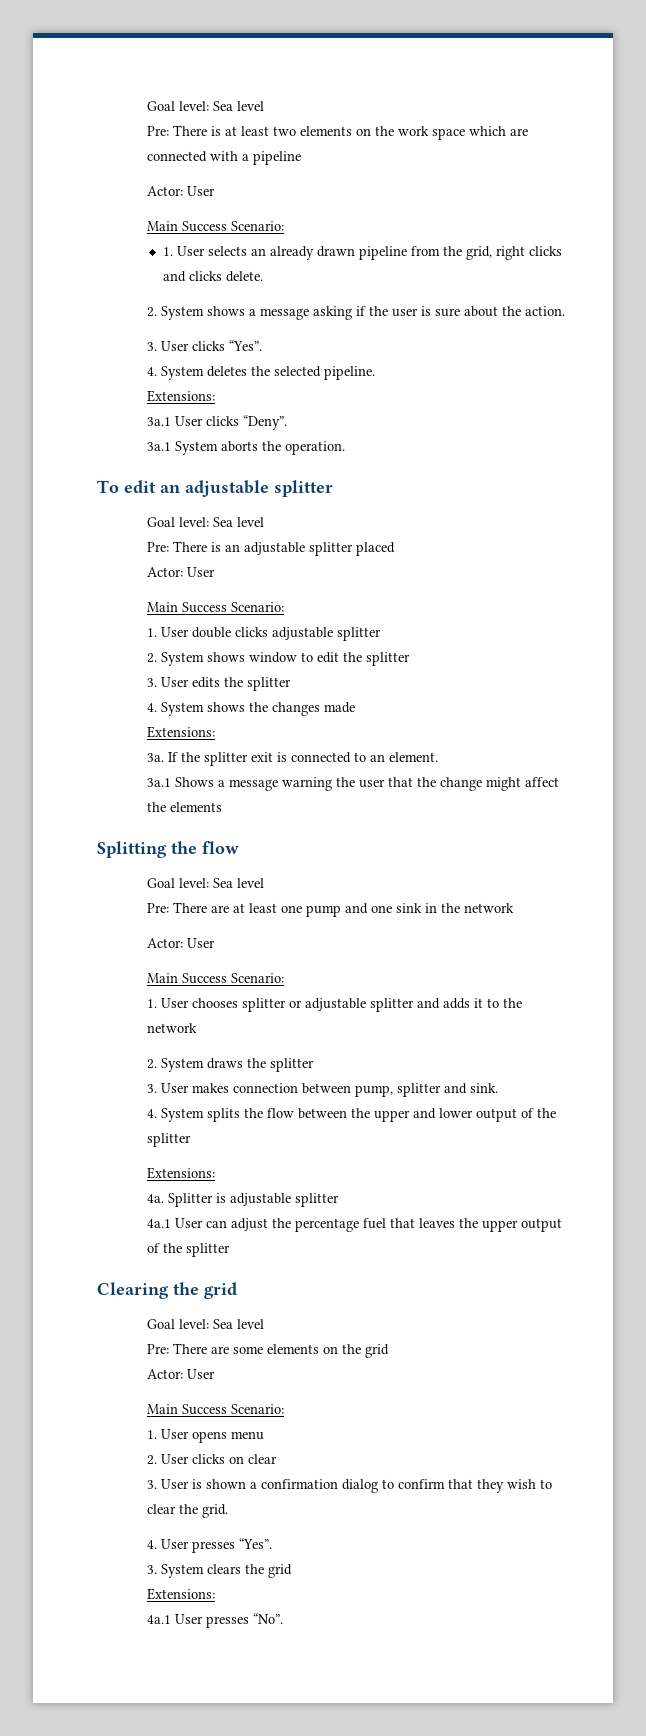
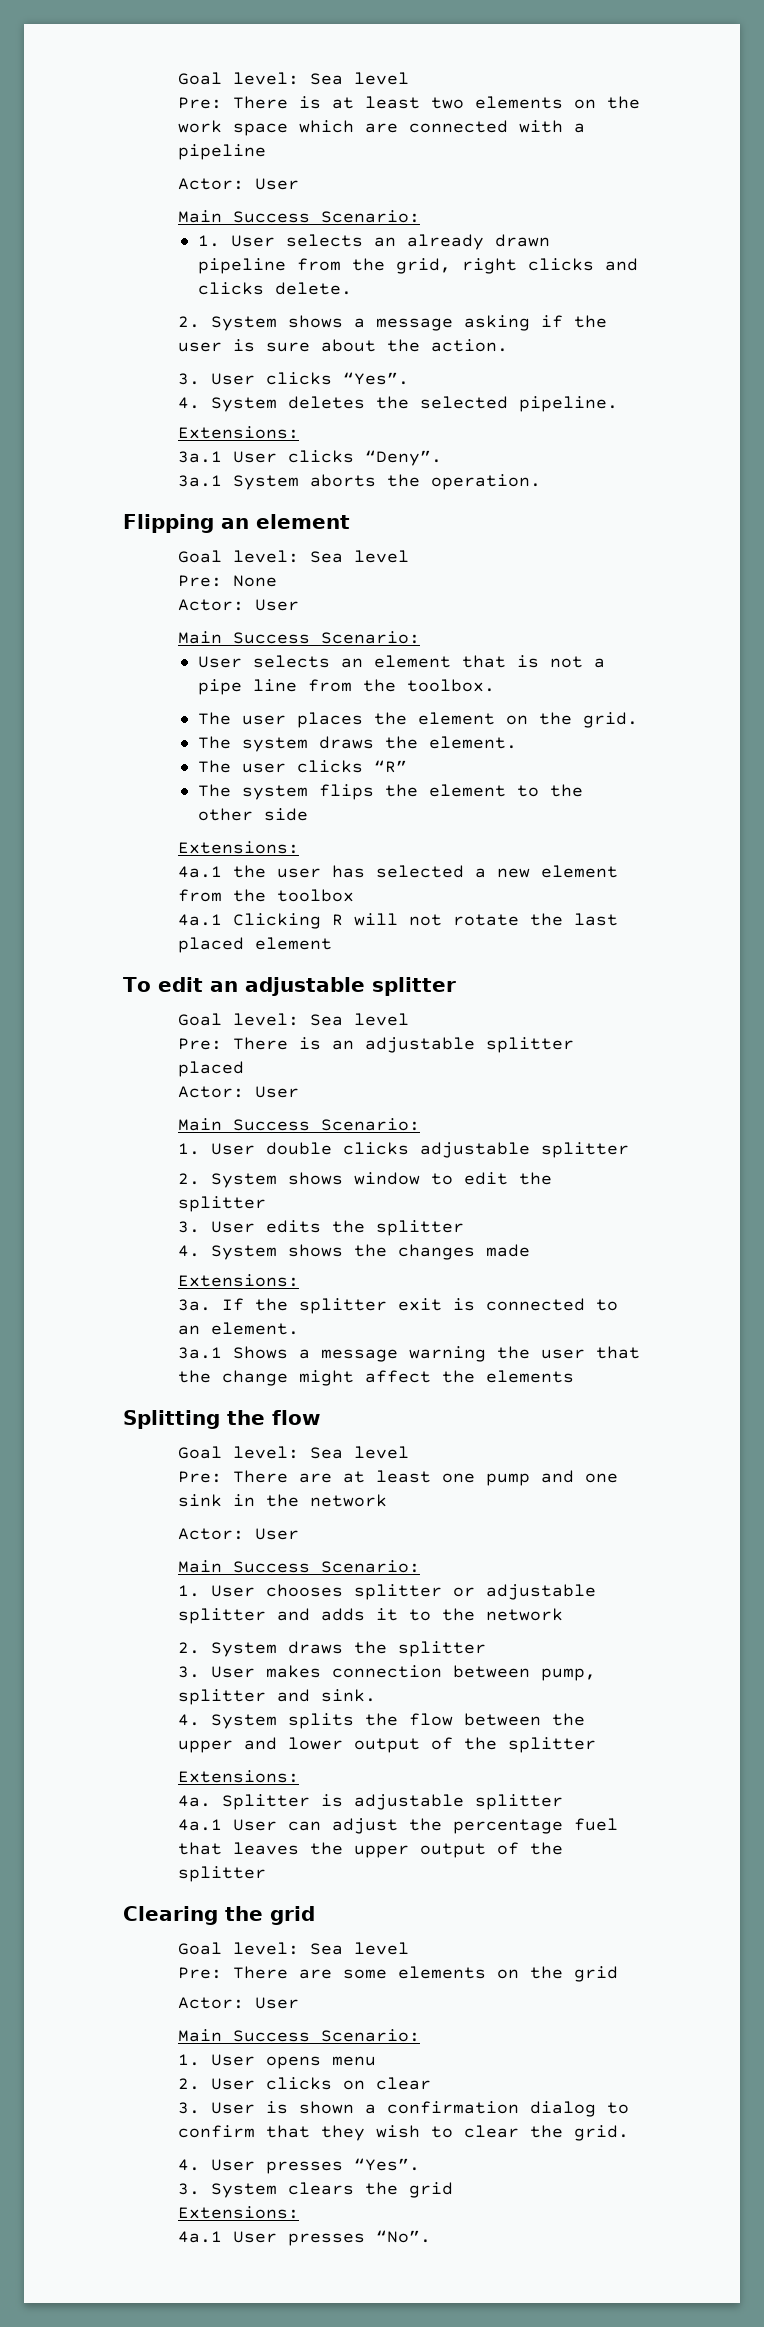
(345, 448) none -> [123,514,350,533] [177,550,409,563] [177,575,277,587] [177,599,299,611] [177,631,420,644] [197,655,605,668] [197,679,495,695] [197,712,638,728] [197,736,517,752] [197,760,407,773] [197,784,583,800] [197,808,308,821] [177,841,299,854] [177,865,618,878] [177,889,354,902] [177,913,618,929] [177,937,332,953] // Flipping an element // Goal level: Sea level // Pre: None // Actor: User // Main Success Scenario: // User selects an element that is not a pipe line from the toolbox. // The user places the element on the grid. // The system draws the element. // The user clicks “R” // The system flips the element to the other side // Extensions: // 4a.1 the user has selected a new element from the toolbox // 4a.1 Clicking R will not rotate the last placed element

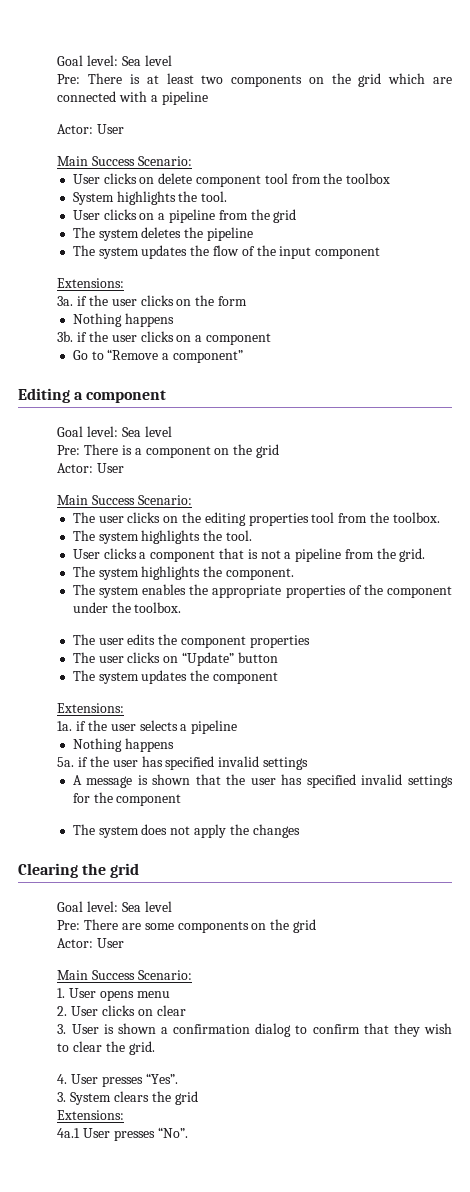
[474,96,640,109] [177,120,288,136] elements on the work space -> [231,73,382,87] components on the grid
[197,234,550,250] [197,258,638,274] [197,282,352,295] [177,315,607,331] [177,339,508,352] [177,372,409,385] [177,396,618,412] [177,426,299,439] [177,450,442,466] [177,474,541,490] [123,514,350,533] [177,550,409,563] [177,575,277,587] [177,599,299,611] [177,631,420,644] [197,655,605,668] [197,679,495,695] [197,712,638,728] [197,736,517,752] [197,760,407,773] [197,784,583,800] [197,808,308,821] [177,841,299,854] [177,865,618,878] [177,889,354,902] [177,913,618,929] [177,937,332,953] [123,977,456,996] [177,1013,409,1026] [177,1037,574,1053] [177,1061,244,1077] [177,1086,299,1098] [177,1118,420,1131] [177,1142,629,1158] [177,1172,552,1188] [177,1196,266,1212] [177,1220,464,1236] [177,1244,530,1260] [177,1274,299,1287] [177,1298,618,1314] [177,1322,299,1335] [177,1346,640,1362] [177,1370,574,1386] [123,1410,320,1429] [177,1446,409,1459] [177,1470,618,1486] [177,1494,387,1507] [177,1528,299,1540] [177,1560,420,1573] [177,1584,596,1600] [177,1608,563,1624] [177,1641,486,1657] [177,1665,596,1681] [177,1689,376,1705] [177,1713,585,1729] [177,1737,596,1753] [177,1770,299,1783] [177,1794,563,1810] [177,1818,618,1834] [177,1842,563,1858] [177,1866,266,1882] 1. User selects an already drawn pipeline from the grid, right clicks and clicks delete. // 2. System shows a message asking if the user is sure about the action. // 3. User clicks “Yes”. // 4. System deletes the selected pipeline. // Extensions: // 3a.1 User clicks “Deny”. // 3a.1 System aborts the operation. // Flipping an element // Goal level: Sea level // Pre: None // Actor: User // Main Success Scenario: // User selects an element that is not a pipe line from the toolbox. // The user places the element on the grid. // The system draws the element. // The user clicks “R” // The system flips the element to the other side // Extensions: // 4a.1 the user has selected a new element from the toolbox // 4a.1 Clicking R will not rotate the last placed element // To edit an adjustable splitter // Goal level: Sea level // Pre: There is an adjustable splitter placed // Actor: User // Main Success Scenario: // 1. User double clicks adjustable splitter // 2. System shows window to edit the splitter // 3. User edits the splitter // 4. System shows the changes made // Extensions: // 3a. If the splitter exit is connected to an element. // 3a.1 Shows a message warning the user that the change might affect the elements // Splitting the flow // Goal level: Sea level // Pre: There are at least one pump and one sink in the network // Actor: User // Main Success Scenario: // 1. User chooses splitter or adjustable splitter and adds it to the network // 2. System draws the splitter // 3. User makes connection between pump, splitter and sink. // 4. System splits the flow between the upper and lower output of the splitter // Extensions: // 4a. Splitter is adjustable splitter // 4a.1 User can adjust the percentage fuel that leaves the upper output of the splitter -> [72,173,391,187] [72,191,228,205] [72,209,297,223] [72,227,253,241] [72,245,381,259] [57,278,125,288] [57,295,247,306] [72,313,174,327] [57,331,271,345] [72,349,243,363] [18,388,167,403] [57,426,172,437] [57,444,279,458] [57,463,125,473] [57,495,192,505] [72,512,440,526] [72,530,252,544] [72,548,426,562] [72,566,294,580] [72,584,452,598] [72,602,182,613] [72,634,310,648] [72,652,278,666] [72,670,278,684] [57,703,125,713] [57,720,238,734] [72,738,174,752] [57,756,308,770] [72,774,453,788] [72,792,182,806] [72,824,300,838] User clicks on delete component tool from the toolbox // System highlights the tool. // User clicks on a pipeline from the grid // The system deletes the pipeline // The system updates the flow of the input component // Extensions: // 3a. if the user clicks on the form // Nothing happens // 3b. if the user clicks on a component // Go to “Remove a component” // Editing a component // Goal level: Sea level // Pre: There is a component on the grid // Actor: User // Main Success Scenario: // The user clicks on the editing properties tool from the toolbox. // The system highlights the tool. // User clicks a component that is not a pipeline from the grid. // The system highlights the component. // The system enables the appropriate properties of the component under the toolbox. // The user edits the component properties // The user clicks on “Update” button // The system updates the component // Extensions: // 1a. if the user selects a pipeline // Nothing happens // 5a. if the user has specified invalid settings // A message is shown that the user has specified invalid settings for the component // The system does not apply the changes
[397,1966,486,1979] elements -> [177,921,249,933] components

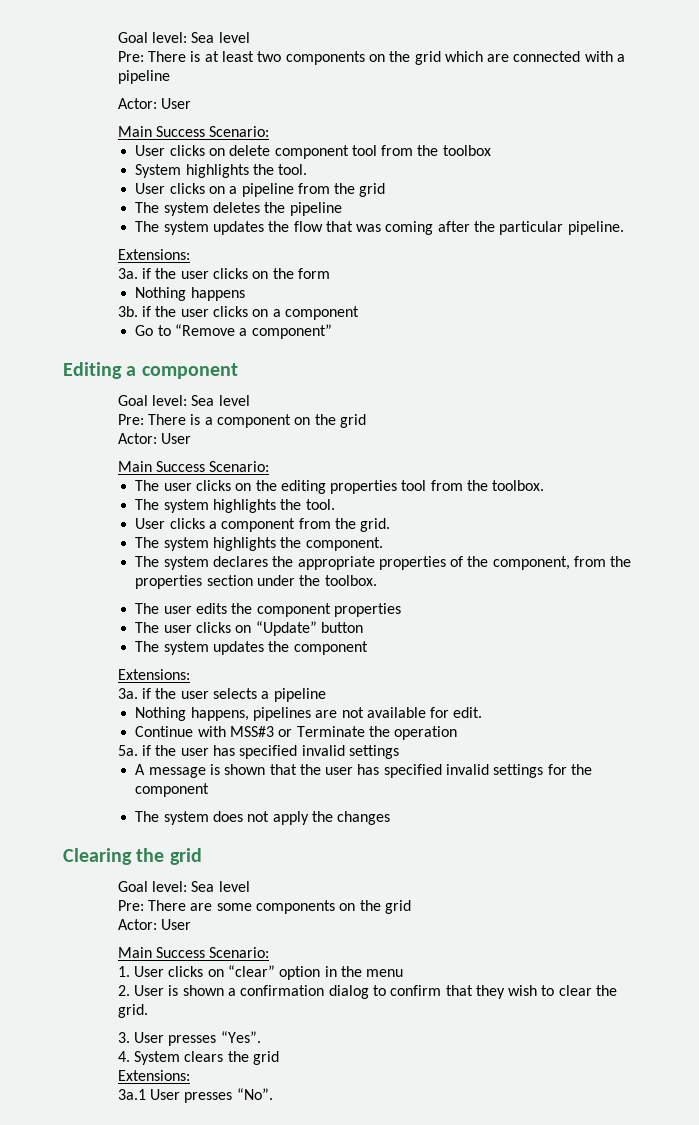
[241,245,381,259] of the input component -> [325,221,624,235] that was coming after the particular pipeline.
[218,548,342,562] that is not a pipeline -> (296, 525) none
[142,584,187,595] enables -> [212,556,268,567] declares
[387,586,452,598] component -> [492,556,632,570] [135,575,253,589] component, from the properties section
[57,721,73,731] 1a. -> [117,688,138,699] 3a.
[124,738,174,752] happens -> [190,707,483,721] [135,726,458,740] happens, pipelines are not available for edit. // Continue with MSS#3 or Terminate the operation
[99,990,170,1001] [57,1005,186,1016] [57,1024,67,1034] opens menu // 2. User clicks on clear // 3. -> [168,965,404,980] [117,985,130,996] clicks on “clear” option in the menu // 2.
[57,1074,68,1084] 4. -> [117,1032,130,1043] 3.
[57,1092,67,1102] 3. -> [117,1051,130,1062] 4.
[57,1128,81,1138] 4a.1 -> [117,1089,146,1100] 3a.1

